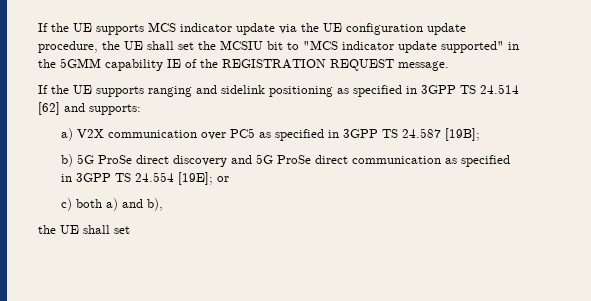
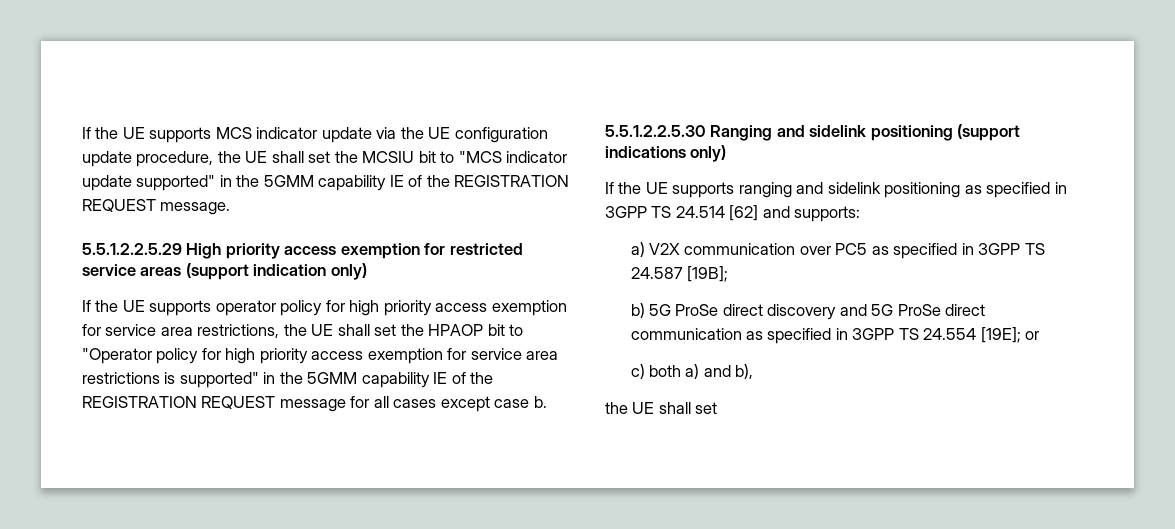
(449, 66) none -> [82,243,523,259] [82,263,367,280] [82,300,567,316] [82,324,524,338] [82,348,559,364] [82,372,494,388] [82,396,547,412] [605,124,1021,141] [605,145,727,162] // 5.5.1.2.2.5.29 High priority access exemption for restricted service areas (support indication only) // If the UE supports operator policy for high priority access exemption for service area restrictions, the UE shall set the HPAOP bit to "Operator policy for high priority access exemption for service area restrictions is supported" in the 5GMM capability IE of the REGISTRATION REQUEST message for all cases except case b. // 5.5.1.2.2.5.30 Ranging and sidelink positioning (support indications only)

